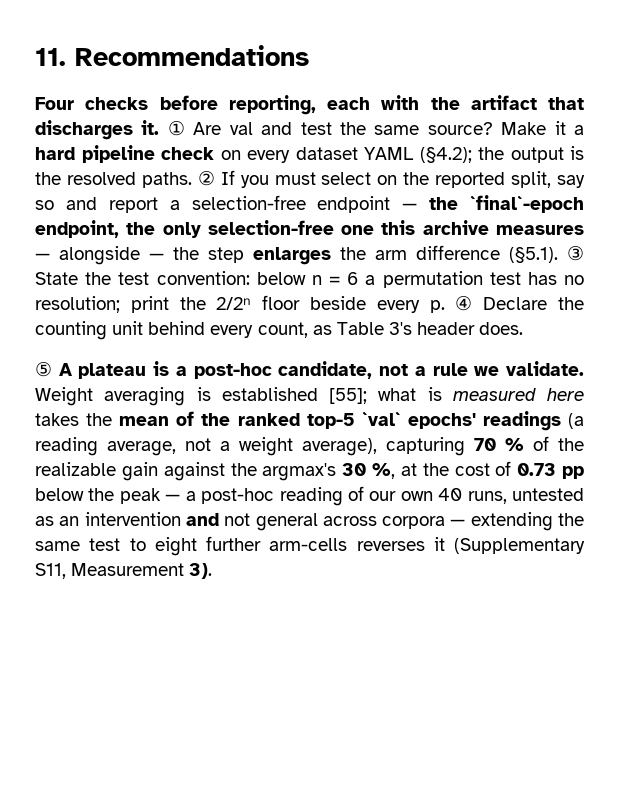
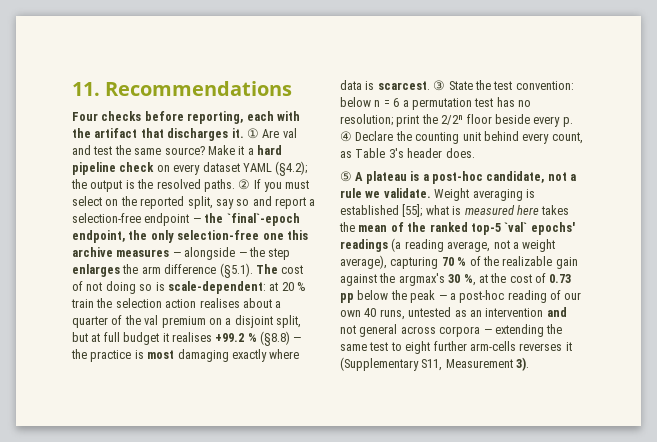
(558, 255) none -> [255,264,304,274] [72,281,306,294] [71,298,282,308] [72,315,301,328] [72,331,302,346] [71,349,300,362] [340,80,430,90] The cost of not doing so is scale-dependent: at 20 % train the selection action realises about a quarter of the val premium on a disjoint split, but at full budget it realises +99.2 % (§8.8) — the practice is most damaging exactly where data is scarcest.

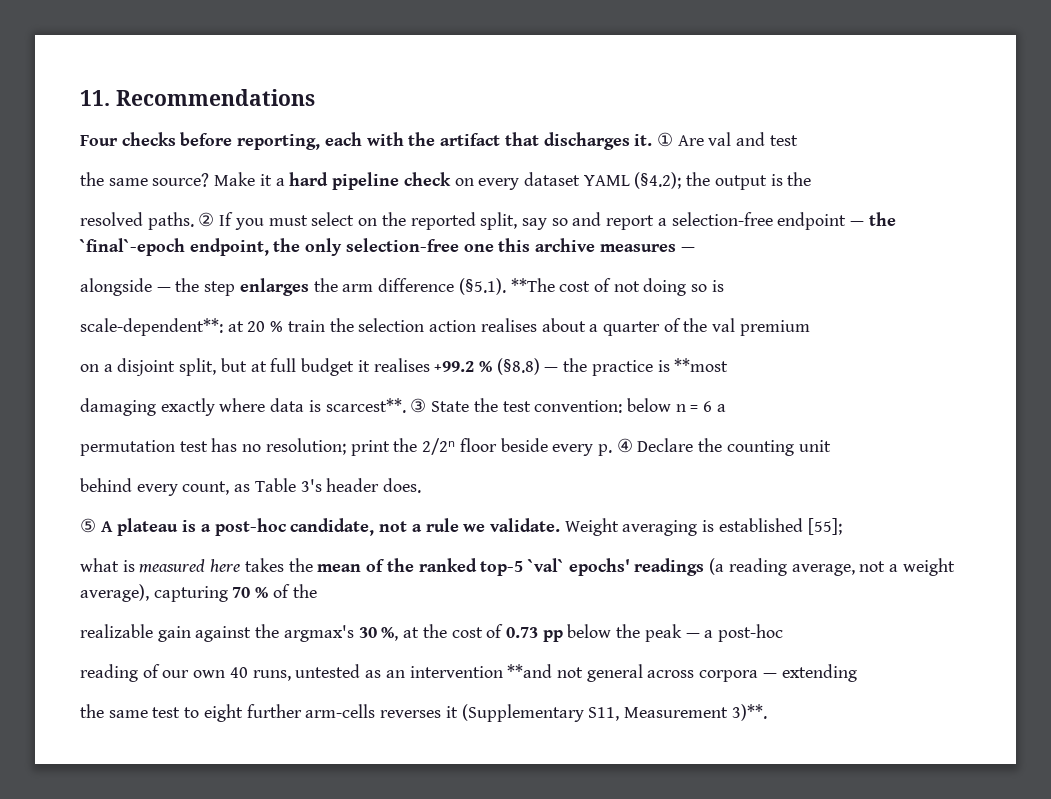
(113, 150) none -> (798, 140) //
(154, 184) none -> (812, 179) //
(181, 254) none -> (695, 249) //
[255,264,278,274] The -> [510,278,555,292] **The
[167,281,266,294] scale-dependent: -> [80,318,223,336] // scale-dependent**:
(206, 322) none -> (810, 328) //
[147,350,175,359] most -> [674,358,729,372] **most //
[377,81,430,90] scarcest. -> [325,398,406,413] scarcest**.
(409, 103) none -> (726, 408) //
(481, 136) none -> (831, 446) //
(423, 210) none -> (842, 526) //
(499, 261) none -> (317, 591) //
(505, 296) none -> (784, 633) //
[546,307,567,317] and -> [507,664,553,678] **and
(544, 330) none -> (857, 673) //
[516,357,530,371] 3). -> [731,704,767,721] 3)**.

